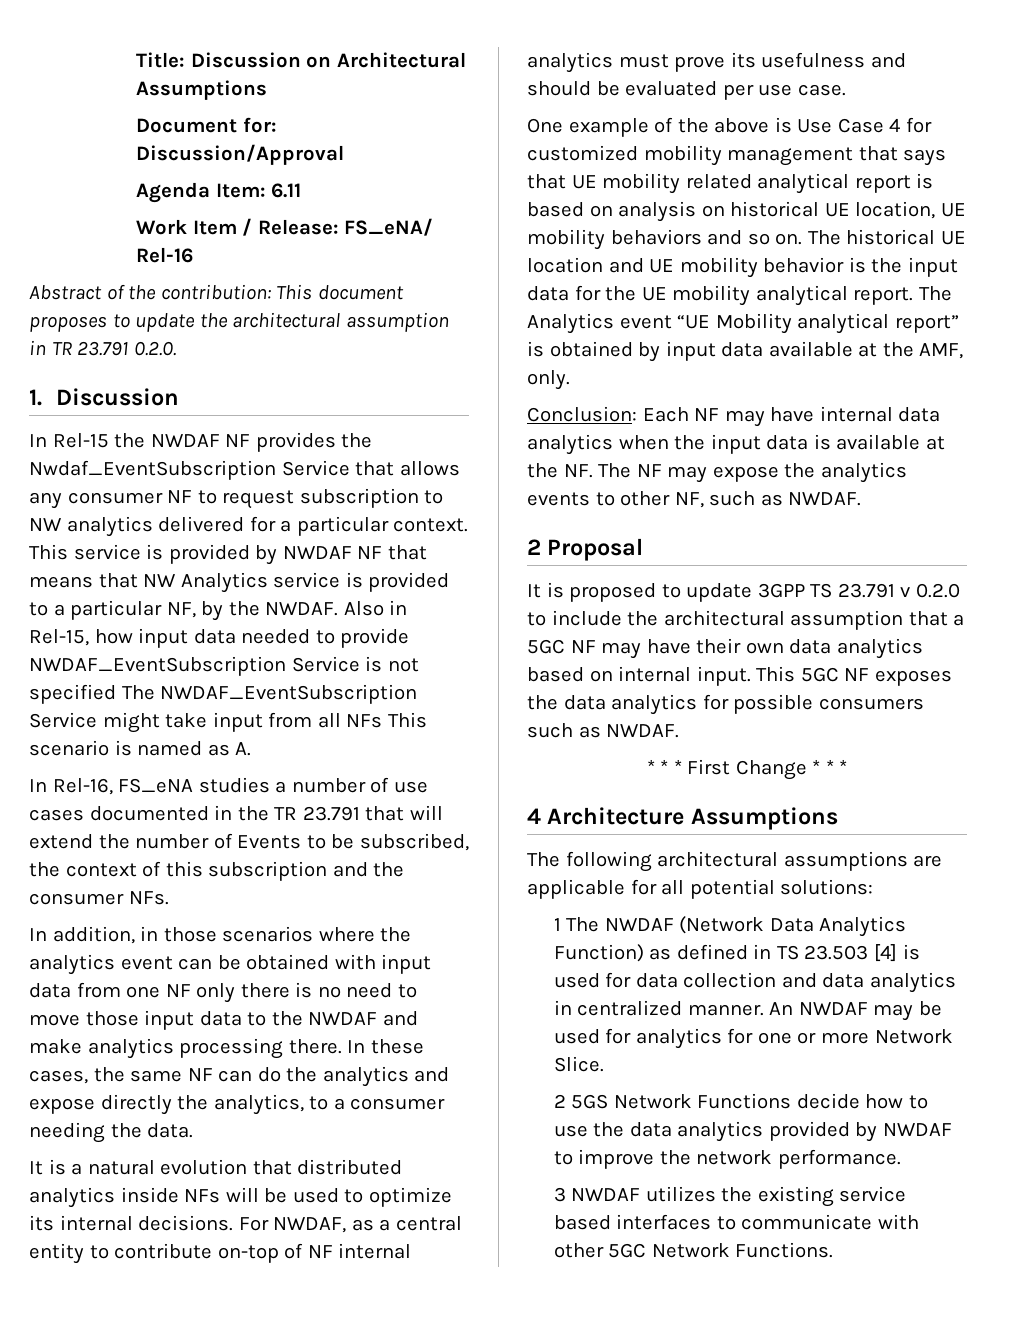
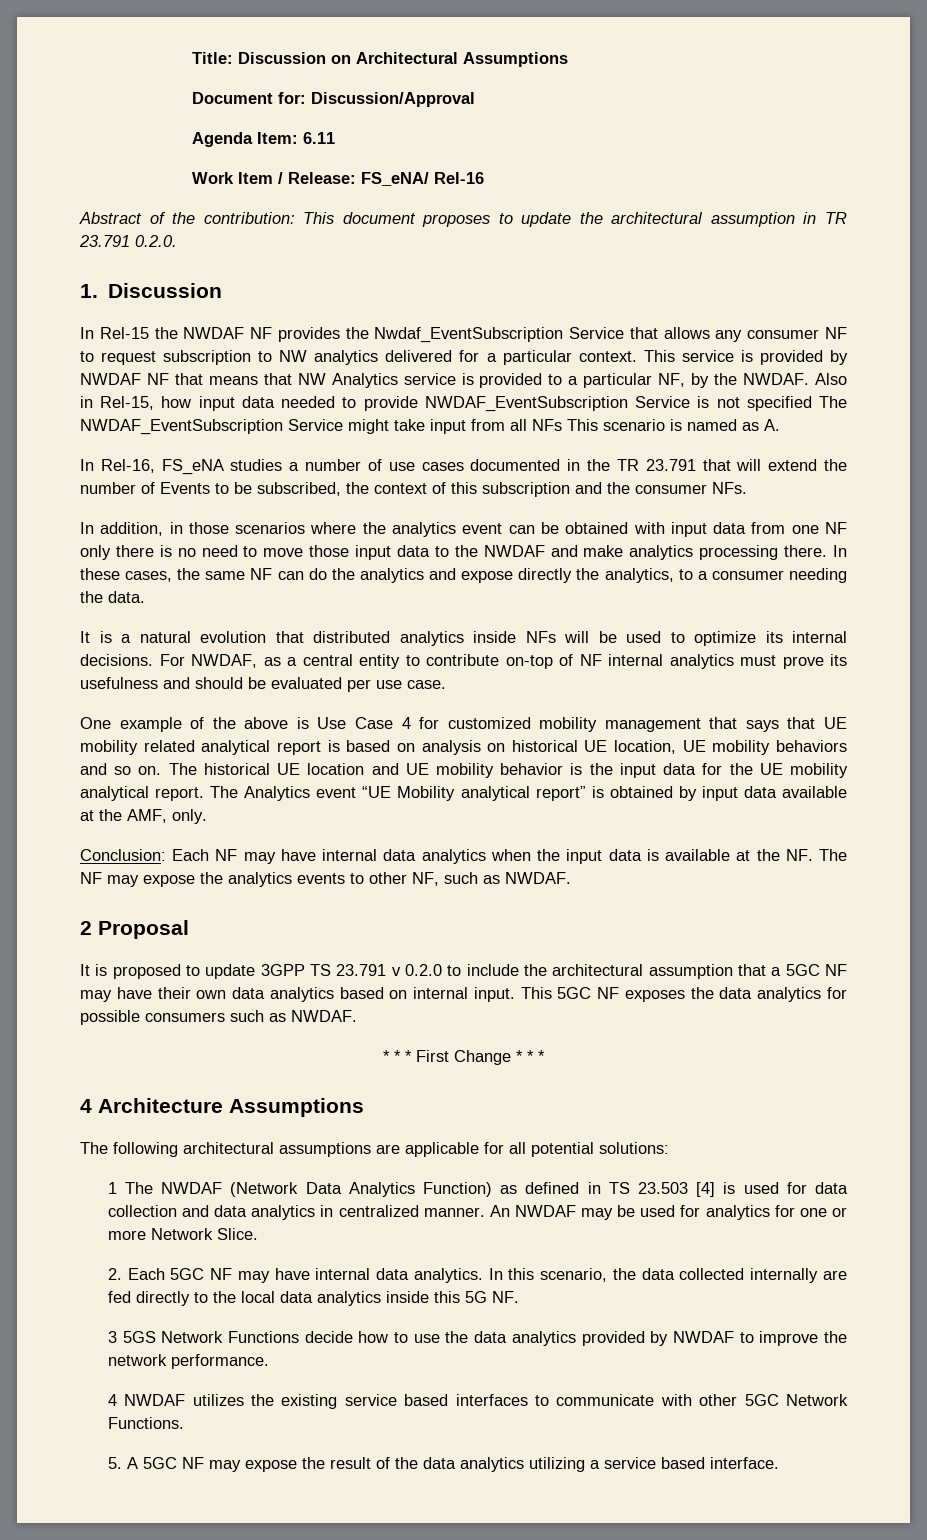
[553,1094,566,1108] 2 -> [107,1268,847,1283] [107,1291,519,1306] [107,1331,117,1343] 2. Each 5GC NF may have internal data analytics. In this scenario, the data collected internally are fed directly to the local data analytics inside this 5G NF. // 3
[553,1187,566,1202] 3 -> [107,1394,117,1406] 4
(834, 1250) none -> [107,1457,779,1472] // 5. A 5GC NF may expose the result of the data analytics utilizing a service based interface.

